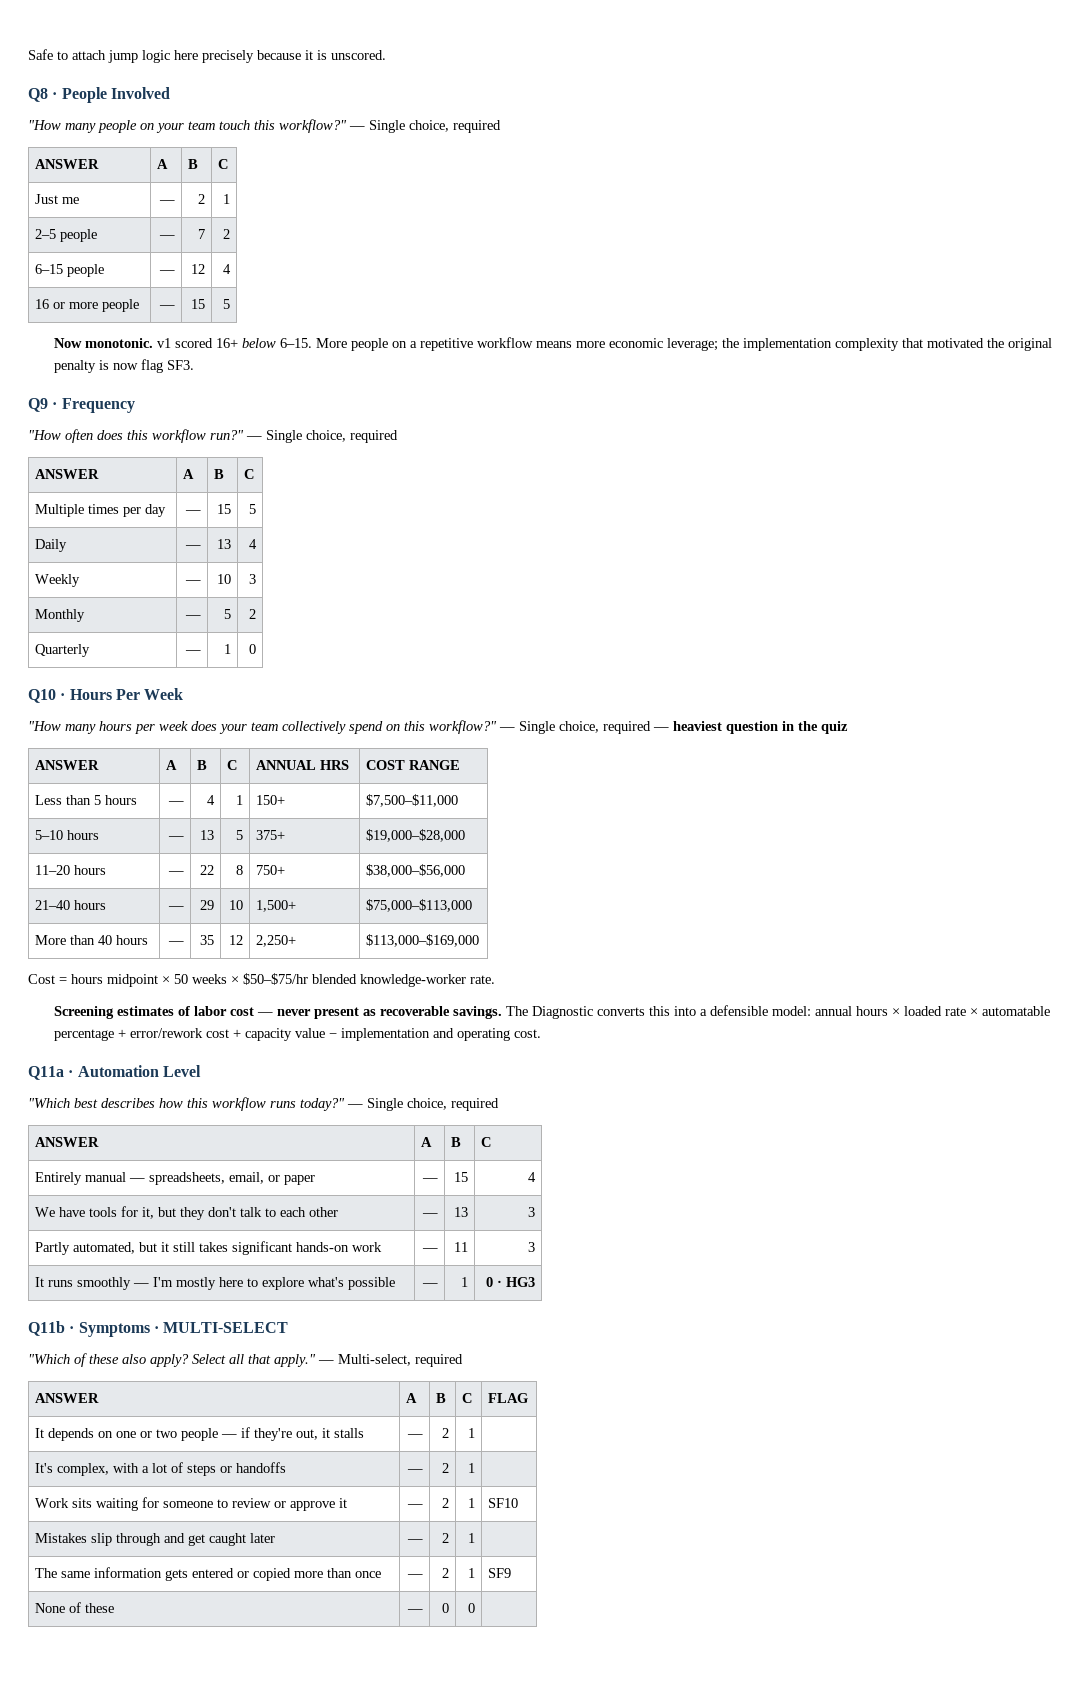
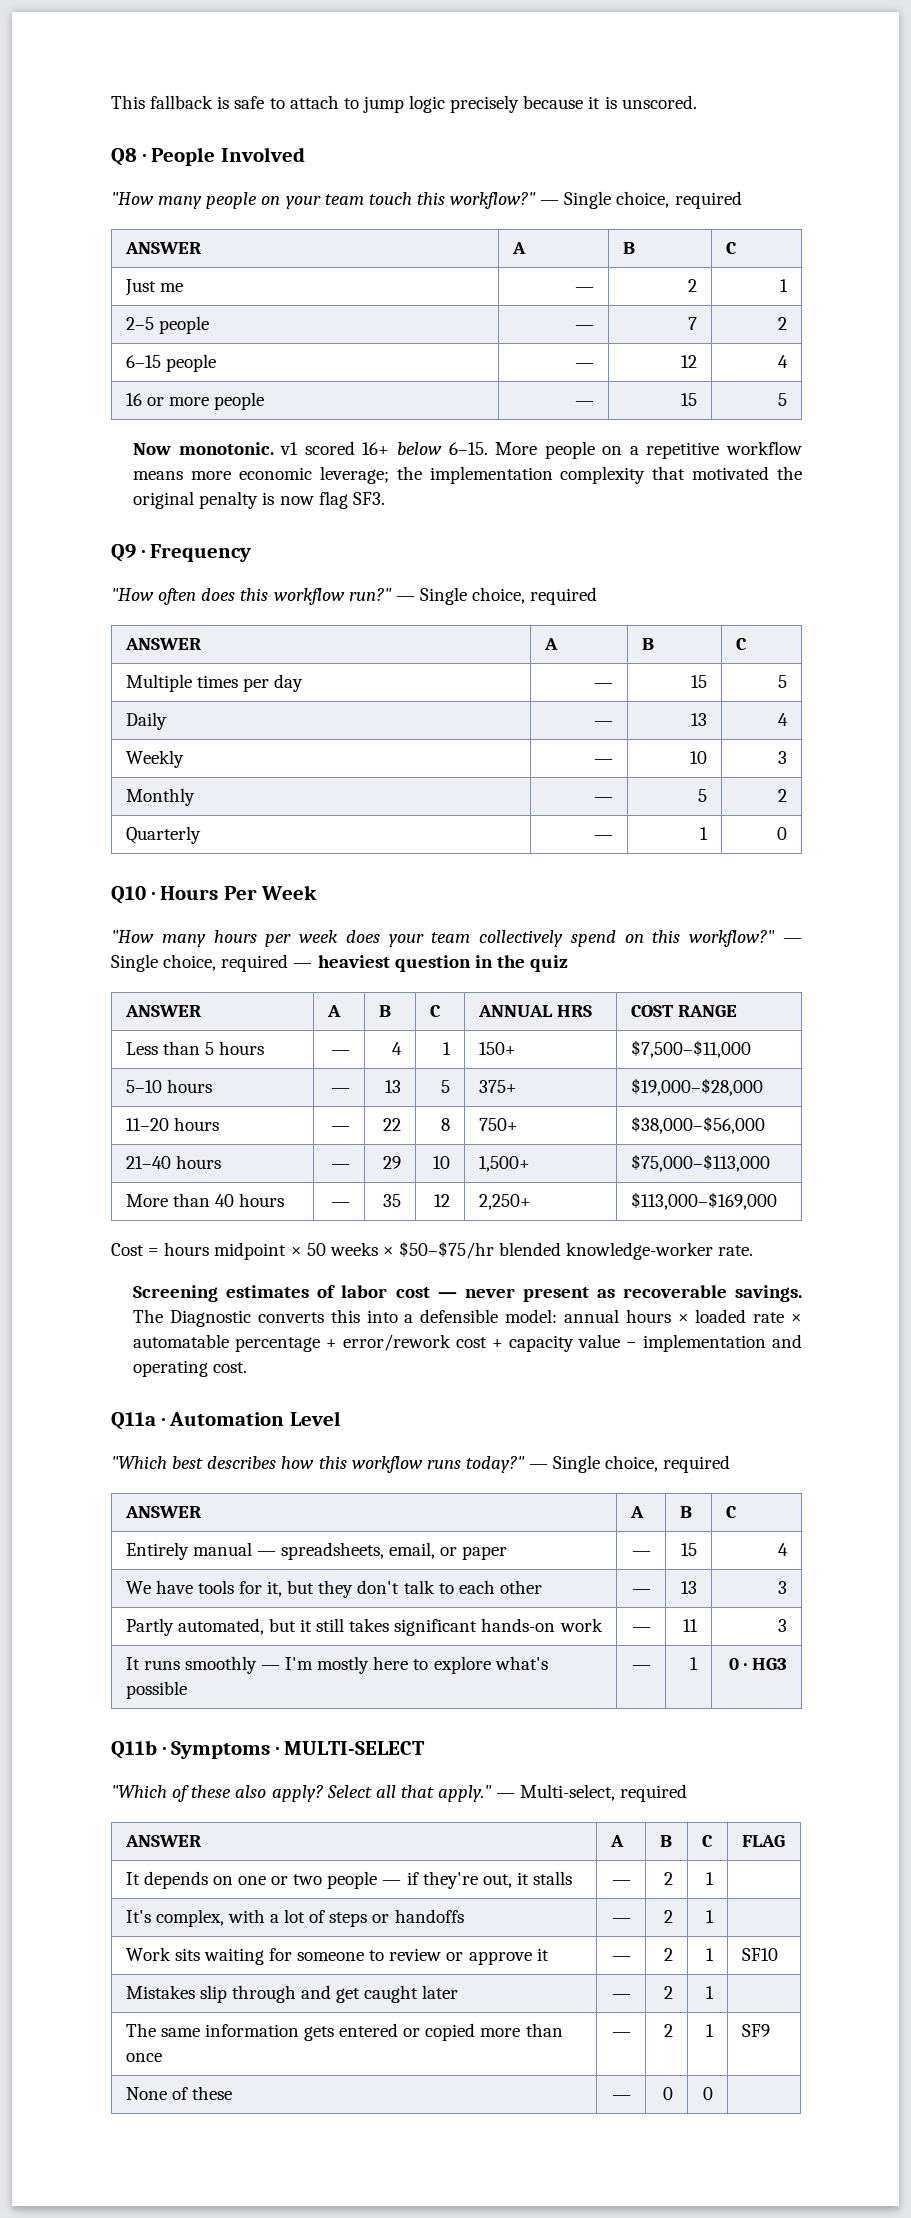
[28,49,53,60] Safe -> [111,95,265,109] This fallback is safe
(106, 55) none -> [343,98,359,109] to
[174,50,198,60] here -> (446, 104) none

